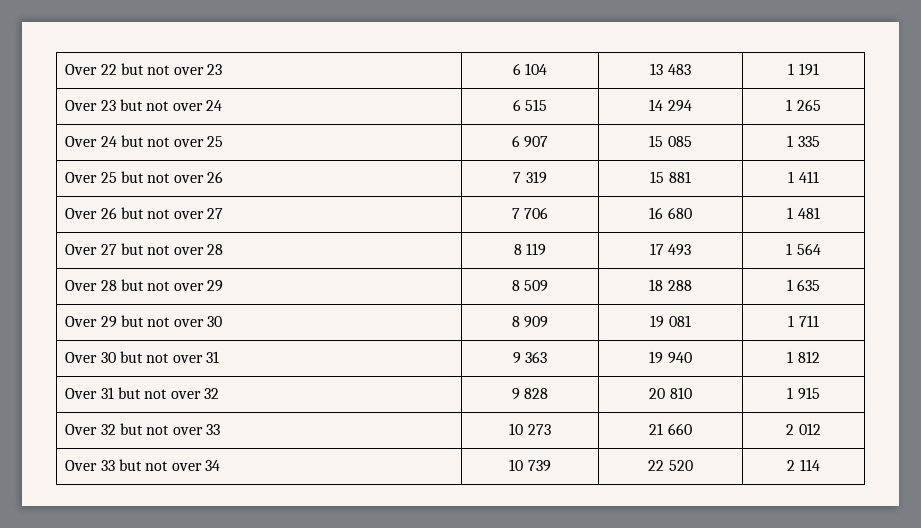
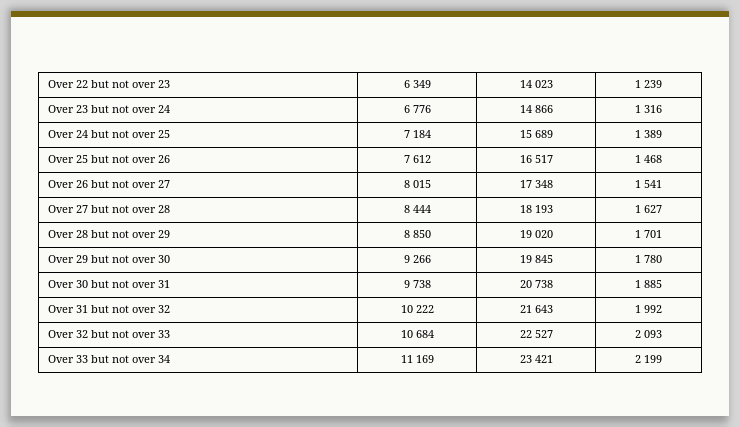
[525,63,548,75] [650,63,691,75] [788,63,819,76] 104 | 13 483 | 1 191 -> [412,80,431,88] [519,80,553,88] [635,80,662,88] 349 | 14 023 | 1 239
[525,99,548,111] [649,99,692,112] [786,99,821,111] 515 | 14 294 | 1 265 -> [412,105,431,113] [519,105,553,113] [635,105,662,113] 776 | 14 866 | 1 316
[511,135,549,148] [649,135,692,147] [787,135,820,147] 6 907 | 15 085 | 1 335 -> [403,130,431,138] [519,130,553,138] [635,130,662,138] 7 184 | 15 689 | 1 389
[525,171,547,184] [650,171,691,183] [788,171,819,183] 319 | 15 881 | 1 411 -> [412,155,431,163] [519,155,553,163] [635,155,662,163] 612 | 16 517 | 1 468
[511,207,549,219] [649,207,692,219] [787,207,820,219] 7 706 | 16 680 | 1 481 -> [403,180,431,188] [519,180,553,188] [635,180,662,188] 8 015 | 17 348 | 1 541
[526,243,547,256] [649,243,692,256] [786,243,821,255] 119 | 17 493 | 1 564 -> [412,205,431,213] [519,205,553,213] [635,205,662,213] 444 | 18 193 | 1 627
[524,280,549,292] [649,279,692,291] [786,279,821,291] 509 | 18 288 | 1 635 -> [412,230,431,238] [519,230,553,238] [635,230,662,238] 850 | 19 020 | 1 701
[511,316,549,328] [650,315,691,328] [788,315,819,327] 8 909 | 19 081 | 1 711 -> [403,255,431,263] [519,255,553,263] [635,255,662,263] 9 266 | 19 845 | 1 780
[525,351,548,363] [649,351,692,364] [787,351,820,363] 363 | 19 940 | 1 812 -> [412,280,431,288] [519,280,553,288] [635,280,662,288] 738 | 20 738 | 1 885
[511,388,549,400] [649,387,692,399] [787,387,820,400] 9 828 | 20 810 | 1 915 -> [400,305,434,313] [519,305,553,313] [635,305,662,313] 10 222 | 21 643 | 1 992
[527,424,551,435] [649,423,692,435] [786,423,821,435] 273 | 21 660 | 2 012 -> [415,330,434,338] [519,330,553,338] [635,330,662,338] 684 | 22 527 | 2 093
[509,459,551,472] [648,460,693,471] [787,459,820,471] 10 739 | 22 520 | 2 114 -> [400,355,434,363] [519,355,553,363] [635,355,662,363] 11 169 | 23 421 | 2 199

